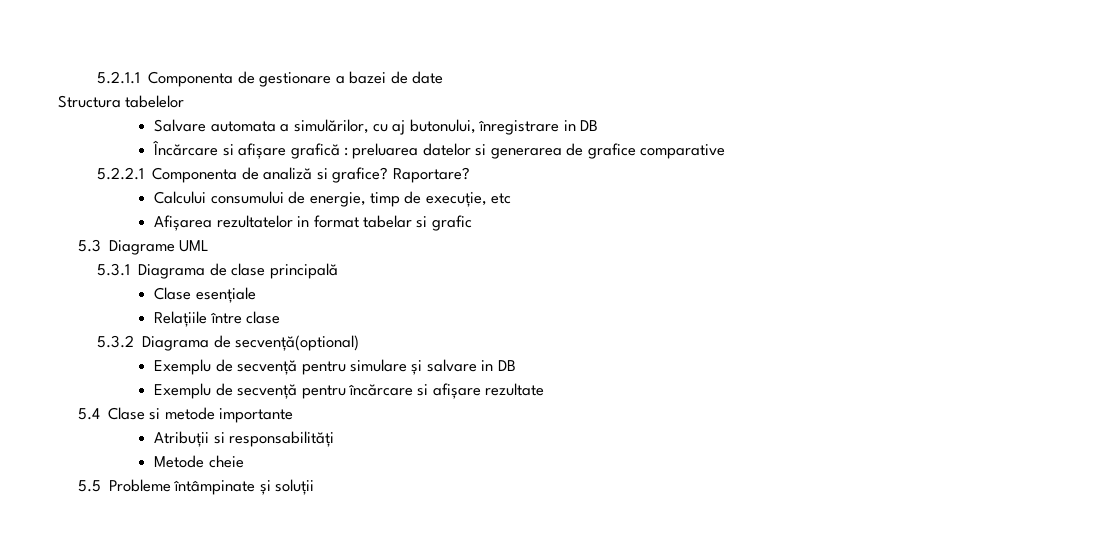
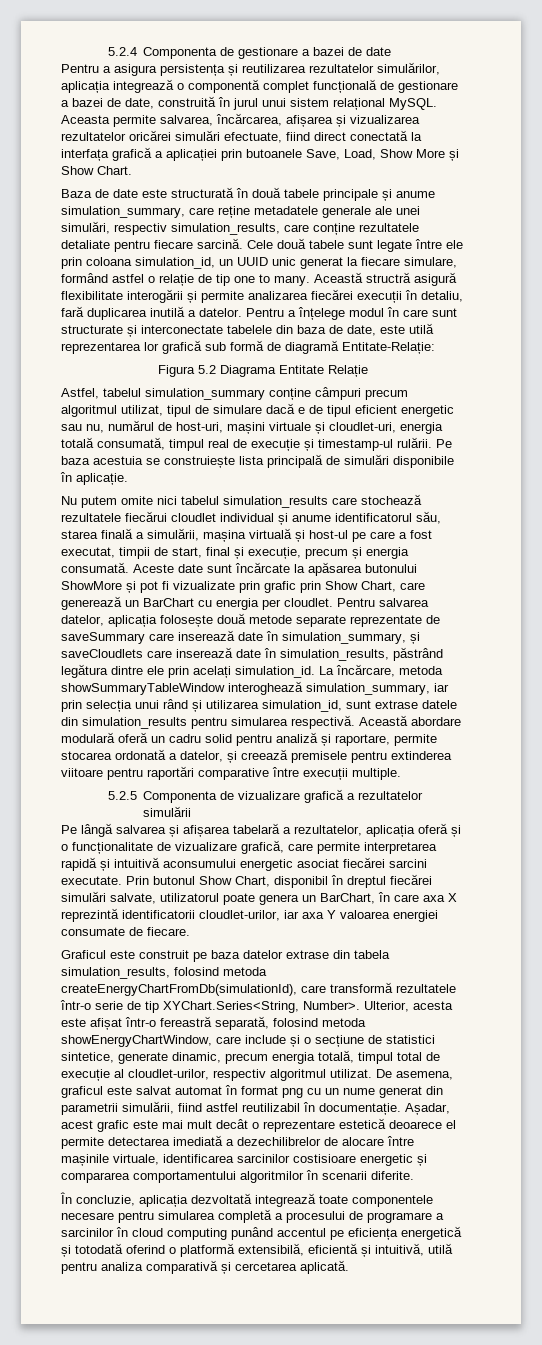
[97,71,141,84] 5.2.1.1 -> [107,47,137,56] 5.2.4
[58,95,185,108] [154,119,599,135] [153,140,726,159] [97,167,470,183] [154,191,512,207] [154,215,472,231] [77,239,210,255] [97,263,338,279] [154,287,256,303] [154,311,281,327] [97,335,360,351] [154,359,516,375] [154,383,545,399] [77,407,294,423] [154,431,335,447] [154,455,244,468] [77,479,315,495] Structura tabelelor // Salvare automata a simulărilor, cu aj butonului, înregistrare in DB // Încărcare si afișare grafică : preluarea datelor si generarea de grafice comparative // 5.2.2.1 Componenta de analiză si grafice? Raportare? // Calcului consumului de energie, timp de execuție, etc // Afișarea rezultatelor in format tabelar si grafic // 5.3 Diagrame UML // 5.3.1 Diagrama de clase principală // Clase esențiale // Relațiile între clase // 5.3.2 Diagrama de secvență(optional) // Exemplu de secvență pentru simulare și salvare in DB // Exemplu de secvență pentru încărcare si afișare rezultate // 5.4 Clase si metode importante // Atribuții si responsabilități // Metode cheie // 5.5 Probleme întâmpinate și soluții -> [61,62,440,76] [61,79,458,93] [61,96,437,110] [61,113,420,127] [61,130,422,143] [61,147,459,161] [61,166,132,175] [61,187,435,201] [61,206,420,218] [61,221,419,235] [61,238,463,252] [61,257,457,269] [61,272,457,286] [61,289,463,303] [61,306,457,320] [61,323,434,337] [61,340,435,354] [157,365,368,377] [61,387,408,400] [61,403,454,417] [61,420,443,434] [61,437,452,451] [61,454,454,468] [60,472,128,485] [61,494,422,508] [61,511,441,525] [61,528,432,542] [61,547,409,559] [61,562,417,576] [61,581,425,593] [61,596,429,610] [61,613,440,627] [61,630,420,644] [61,647,443,661] [61,664,443,678] [61,681,449,695] [61,699,457,712] [61,715,461,729] [61,732,437,746] [61,749,452,763] [61,766,401,780] [107,789,424,803] [143,806,192,817] [61,823,461,837] [61,840,437,854] [61,857,427,871] [61,874,432,888] [61,891,457,905] [61,908,438,922] [61,927,190,936] [61,950,390,962] [61,967,267,979] [61,982,456,996] [60,1000,453,1013] [61,1016,366,1030] [61,1035,435,1047] [61,1050,440,1064] [61,1069,453,1081] [61,1085,443,1098] [61,1101,450,1115] [61,1118,456,1132] [61,1135,414,1149] [61,1154,427,1166] [61,1170,414,1183] [60,1192,433,1207] [61,1209,444,1223] [61,1226,462,1240] [61,1243,453,1257] [61,1260,349,1274] Pentru a asigura persistența și reutilizarea rezultatelor simulărilor, aplicația integrează o componentă complet funcțională de gestionare a bazei de date, construită în jurul unui sistem relațional MySQL. Aceasta permite salvarea, încărcarea, afișarea și vizualizarea rezultatelor oricărei simulări efectuate, fiind direct conectată la interfața grafică a aplicației prin butoanele Save, Load, Show More și Show Chart. // Baza de date este structurată în două tabele principale și anume simulation_summary, care reține metadatele generale ale unei simulări, respectiv simulation_results, care conține rezultatele detaliate pentru fiecare sarcină. Cele două tabele sunt legate între ele prin coloana simulation_id, un UUID unic generat la fiecare simulare, formând astfel o relație de tip one to many. Această structră asigură flexibilitate interogării și permite analizarea fiecărei execuții în detaliu, fară duplicarea inutilă a datelor. Pentru a înțelege modul în care sunt structurate și interconectate tabelele din baza de date, este utilă reprezentarea lor grafică sub formă de diagramă Entitate-Relație: // Figura 5.2 Diagrama Entitate Relație // Astfel, tabelul simulation_summary conține câmpuri precum algoritmul utilizat, tipul de simulare dacă e de tipul eficient energetic sau nu, numărul de host-uri, mașini virtuale și cloudlet-uri, energia totală consumată, timpul real de execuție și timestamp-ul rulării. Pe baza acestuia se construiește lista principală de simulări disponibile în aplicație. // Nu putem omite nici tabelul simulation_results care stochează rezultatele fiecărui cloudlet individual și anume identificatorul său, starea finală a simulării, mașina virtuală și host-ul pe care a fost executat, timpii de start, final și execuție, precum și energia consumată. Aceste date sunt încărcate la apăsarea butonului ShowMore și pot fi vizualizate prin grafic prin Show Chart, care generează un BarChart cu energia per cloudlet. Pentru salvarea datelor, aplicația folosește două metode separate reprezentate de saveSummary care inserează date în simulation_summary, și saveCloudlets care inserează date în simulation_results, păstrând legătura dintre ele prin acelați simulation_id. La încărcare, metoda showSummaryTableWindow interoghează simulation_summary, iar prin selecția unui rând și utilizarea simulation_id, sunt extrase datele din simulation_results pentru simularea respectivă. Această abordare modulară oferă un cadru solid pentru analiză și raportare, permite stocarea ordonată a datelor, și creează premisele pentru extinderea viitoare pentru raportări comparative între execuții multiple. // 5.2.5 Componenta de vizualizare grafică a rezultatelor simulării // Pe lângă salvarea și afișarea tabelară a rezultatelor, aplicația oferă și o funcționalitate de vizualizare grafică, care permite interpretarea rapidă și intuitivă aconsumului energetic asociat fiecărei sarcini executate. Prin butonul Show Chart, disponibil în dreptul fiecărei simulări salvate, utilizatorul poate genera un BarChart, în care axa X reprezintă identificatorii cloudlet-urilor, iar axa Y valoarea energiei consumate de fiecare. // Graficul este construit pe baza datelor extrase din tabela simulation_results, folosind metoda createEnergyChartFromDb(simulationId), care transformă rezultatele într-o serie de tip XYChart.Series<String, Number>. Ulterior, acesta este afișat într-o fereastră separată, folosind metoda showEnergyChartWindow, care include și o secțiune de statistici sintetice, generate dinamic, precum energia totală, timpul total de execuție al cloudlet-urilor, respectiv algoritmul utilizat. De asemena, graficul este salvat automat în format png cu un nume generat din parametrii simulării, fiind astfel reutilizabil în documentație. Așadar, acest grafic este mai mult decât o reprezentare estetică deoarece el permite detectarea imediată a dezechilibrelor de alocare între mașinile virtuale, identificarea sarcinilor costisioare energetic și compararea comportamentului algoritmilor în scenarii diferite. // În concluzie, aplicația dezvoltată integrează toate componentele necesare pentru simularea completă a procesului de programare a sarcinilor în cloud computing punând accentul pe eficiența energetică și totodată oferind o platformă extensibilă, eficientă și intuitivă, utilă pentru analiza comparativă și cercetarea aplicată.

